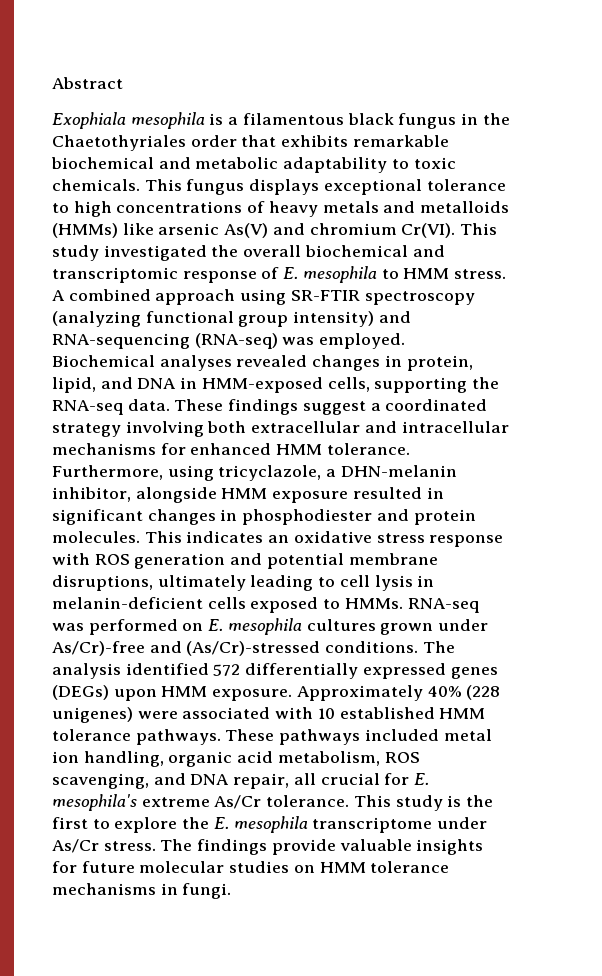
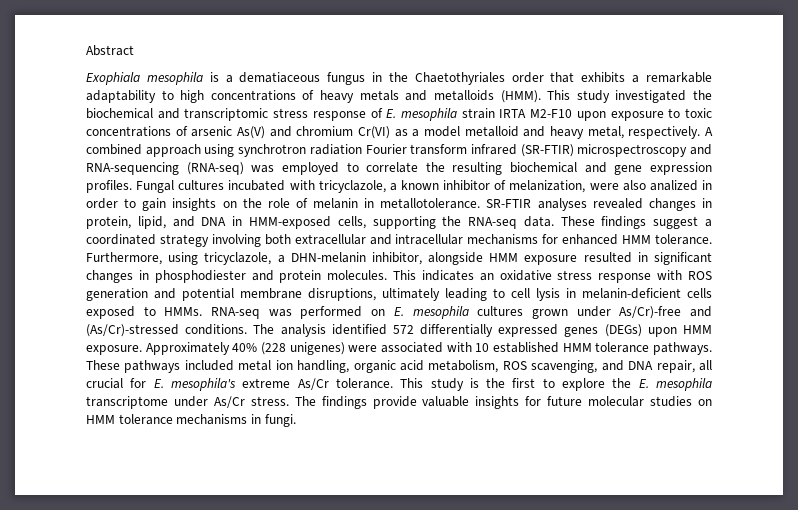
[242,113,394,125] filamentous black -> [239,72,321,83] dematiaceous
[352,135,449,147] [51,157,456,173] [52,179,506,195] remarkable biochemical and metabolic adaptability to toxic chemicals. This fungus displays exceptional tolerance -> [632,72,712,83] [86,90,156,103] a remarkable adaptability
[52,223,498,238] [52,245,445,261] [52,266,507,283] [52,289,475,305] [52,311,411,327] [52,333,406,349] [52,355,155,367] (HMMs) like arsenic As(V) and chromium Cr(VI). This study investigated the overall biochemical and transcriptomic response of E. mesophila to HMM stress. A combined approach using SR-FTIR spectroscopy (analyzing functional group intensity) and RNA-sequencing (RNA-seq) was employed. Biochemical -> [500,90,713,103] [86,108,712,121] [86,126,713,139] [86,144,712,157] [86,162,712,175] [86,180,712,193] [86,198,532,211] (HMM). This study investigated the biochemical and transcriptomic stress response of E. mesophila strain IRTA M2-F10 upon exposure to toxic concentrations of arsenic As(V) and chromium Cr(VI) as a model metalloid and heavy metal, respectively. A combined approach using synchrotron radiation Fourier transform infrared (SR-FTIR) microspectroscopy and RNA-sequencing (RNA-seq) was employed to correlate the resulting biochemical and gene expression profiles. Fungal cultures incubated with tricyclazole, a known inhibitor of melanization, were also analized in order to gain insights on the role of melanin in metallotolerance. SR-FTIR

